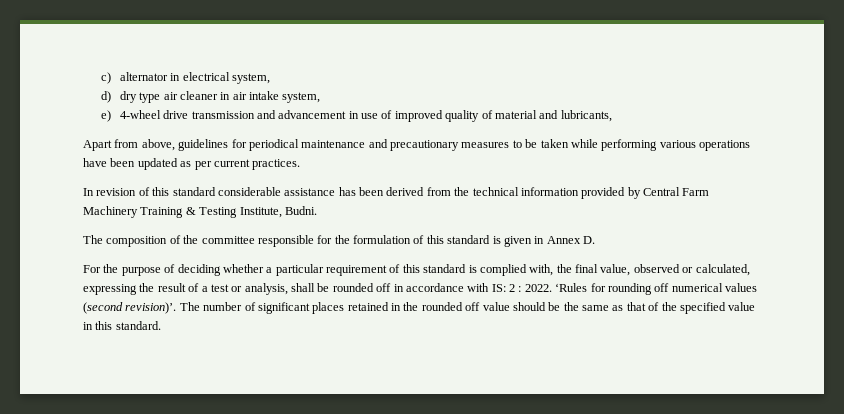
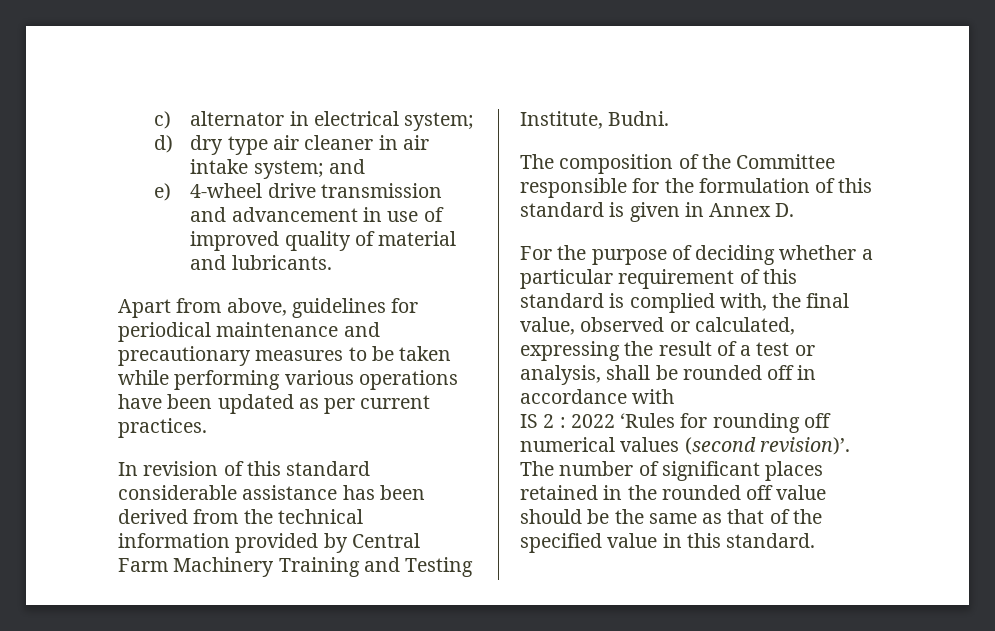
[231,73,270,84] system, -> [404,112,475,131] system;
[282,92,321,103] system, -> [253,159,365,179] system; and
[560,110,612,122] lubricants, -> [231,255,332,270] lubricants.
[185,207,196,215] & -> [363,557,400,572] and
[201,236,255,244] committee -> [736,154,836,169] Committee
[491,284,506,292] IS: -> [520,414,538,428] // IS
[524,284,552,292] 2022. -> [570,414,615,428] 2022

